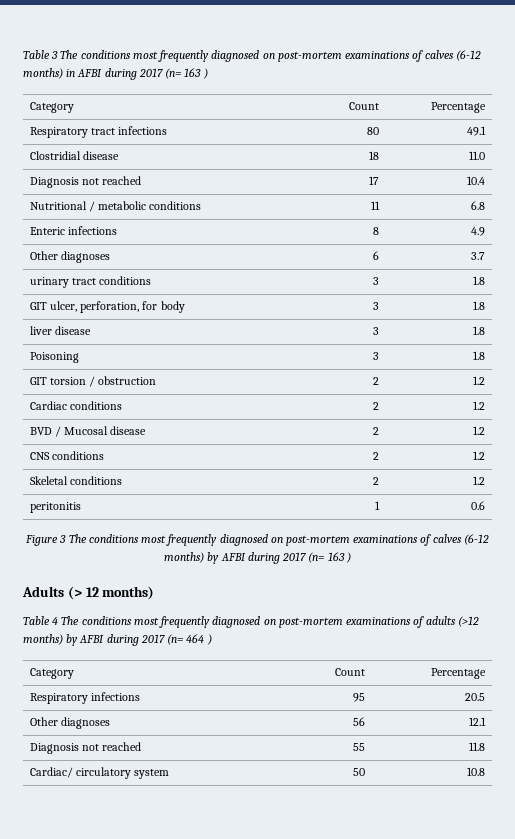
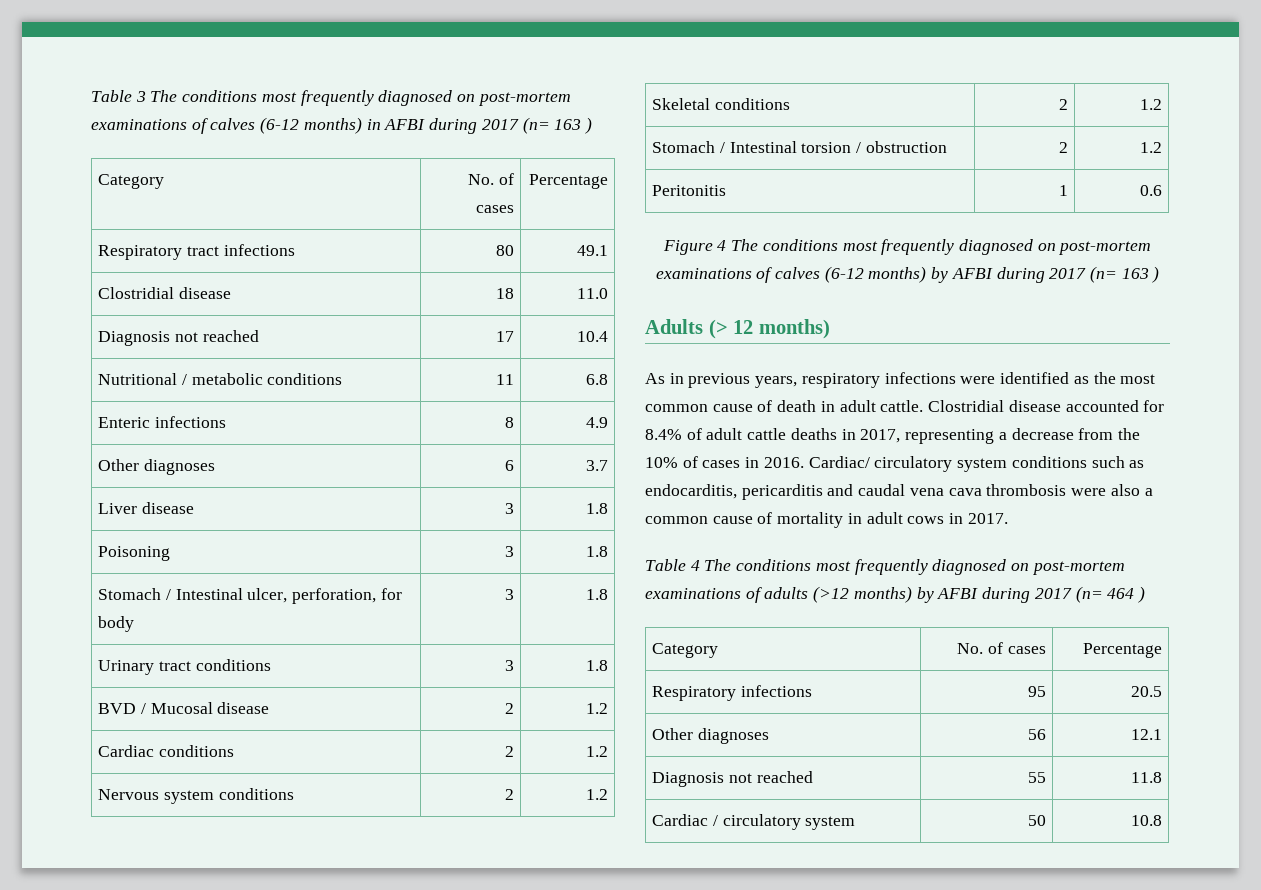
[349,102,380,110] Count -> [468,173,514,185] [475,205,514,213] No. of cases
[29,276,152,288] [373,277,380,285] [473,276,486,285] [29,301,185,313] [373,302,380,310] [473,301,486,310] [29,326,52,335] urinary tract conditions | 3 | 1.8 // GIT ulcer, perforation, for body | 3 | 1.8 // liver -> [98,503,138,514] Liver
[29,376,157,387] GIT torsion / obstruction -> [98,588,402,604] [98,616,135,632] [504,589,514,600] [585,589,608,600] [98,659,271,675] [504,660,514,671] [585,660,608,671] [98,702,270,714] Stomach / Intestinal ulcer, perforation, for body | 3 | 1.8 // Urinary tract conditions | 3 | 1.8 // BVD / Mucosal disease
[29,426,147,437] [373,427,380,435] [473,426,486,435] [29,452,50,460] BVD / Mucosal disease | 2 | 1.2 // CNS -> [98,789,214,804] Nervous system
[29,502,81,513] peritonitis -> [652,141,947,153] [1058,142,1068,153] [1139,142,1162,153] [652,185,727,196] Stomach / Intestinal torsion / obstruction | 2 | 1.2 // Peritonitis
[59,535,67,543] 3 -> [717,240,727,251] 4
(155, 593) none -> [645,372,1156,388] [645,400,1165,412] [645,428,1140,444] [645,456,1145,472] [645,484,1153,500] [645,512,1008,528] // As in previous years, respiratory infections were identified as the most common cause of death in adult cattle. Clostridial disease accounted for 8.4% of adult cattle deaths in 2017, representing a decrease from the 10% of cases in 2016. Cardiac/ circulatory system conditions such as endocarditis, pericarditis and caudal vena cava thrombosis were also a common cause of mortality in adult cows in 2017.
[335,668,366,676] Count -> [957,642,1046,654] No. of cases
[29,767,73,778] Cardiac/ -> [652,814,718,826] Cardiac /

